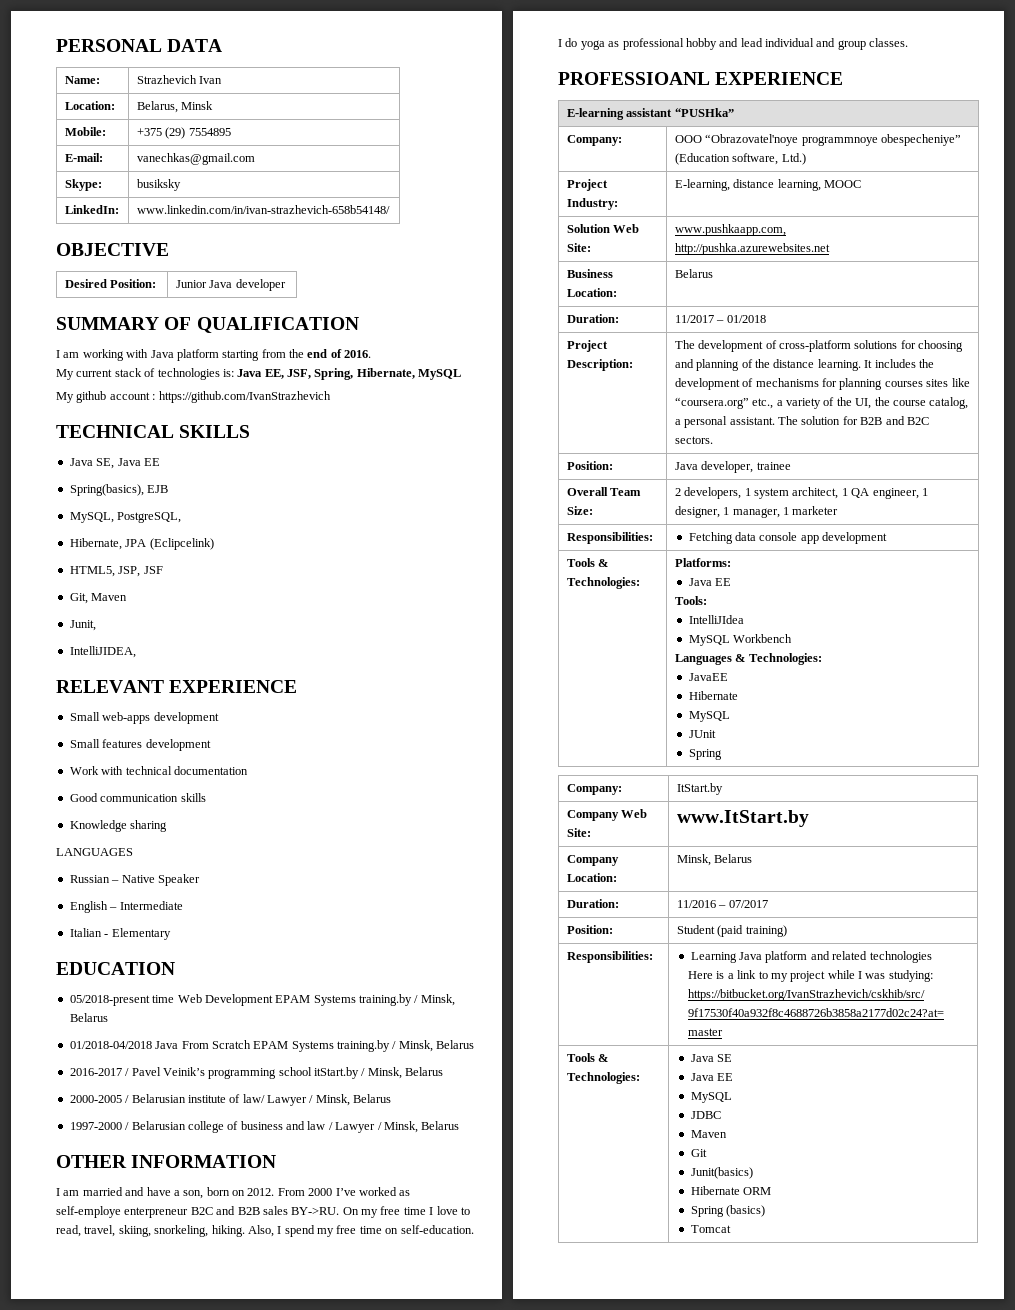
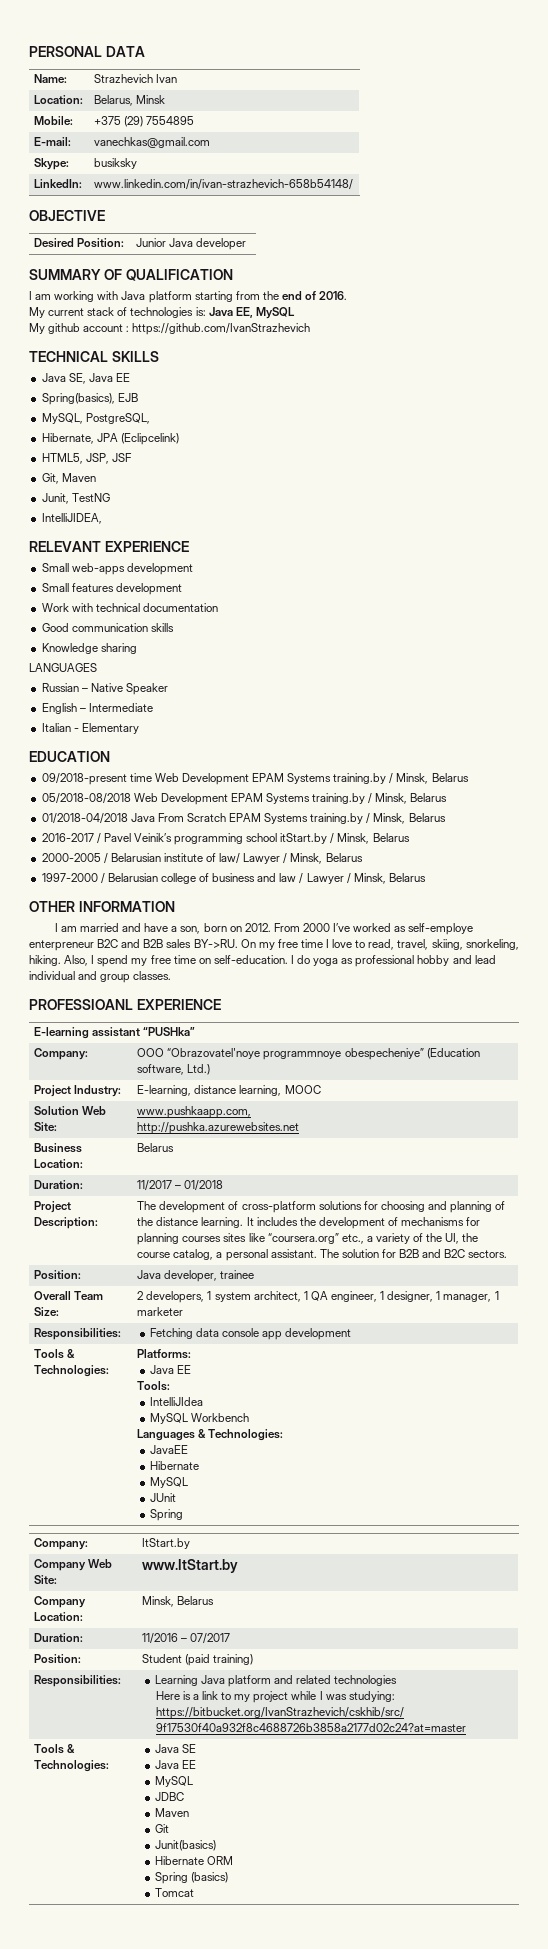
[287,368,415,380] JSF, Spring, Hibernate, -> (253, 312) none
(96, 625) none -> [71,493,110,502] TestNG
[69,995,150,1006] 05/2018-present -> [41,773,127,785] 09/2018-present
(108, 1017) none -> [41,793,448,805] // 05/2018-08/2018 Web Development EPAM Systems training.by / Minsk, Belarus

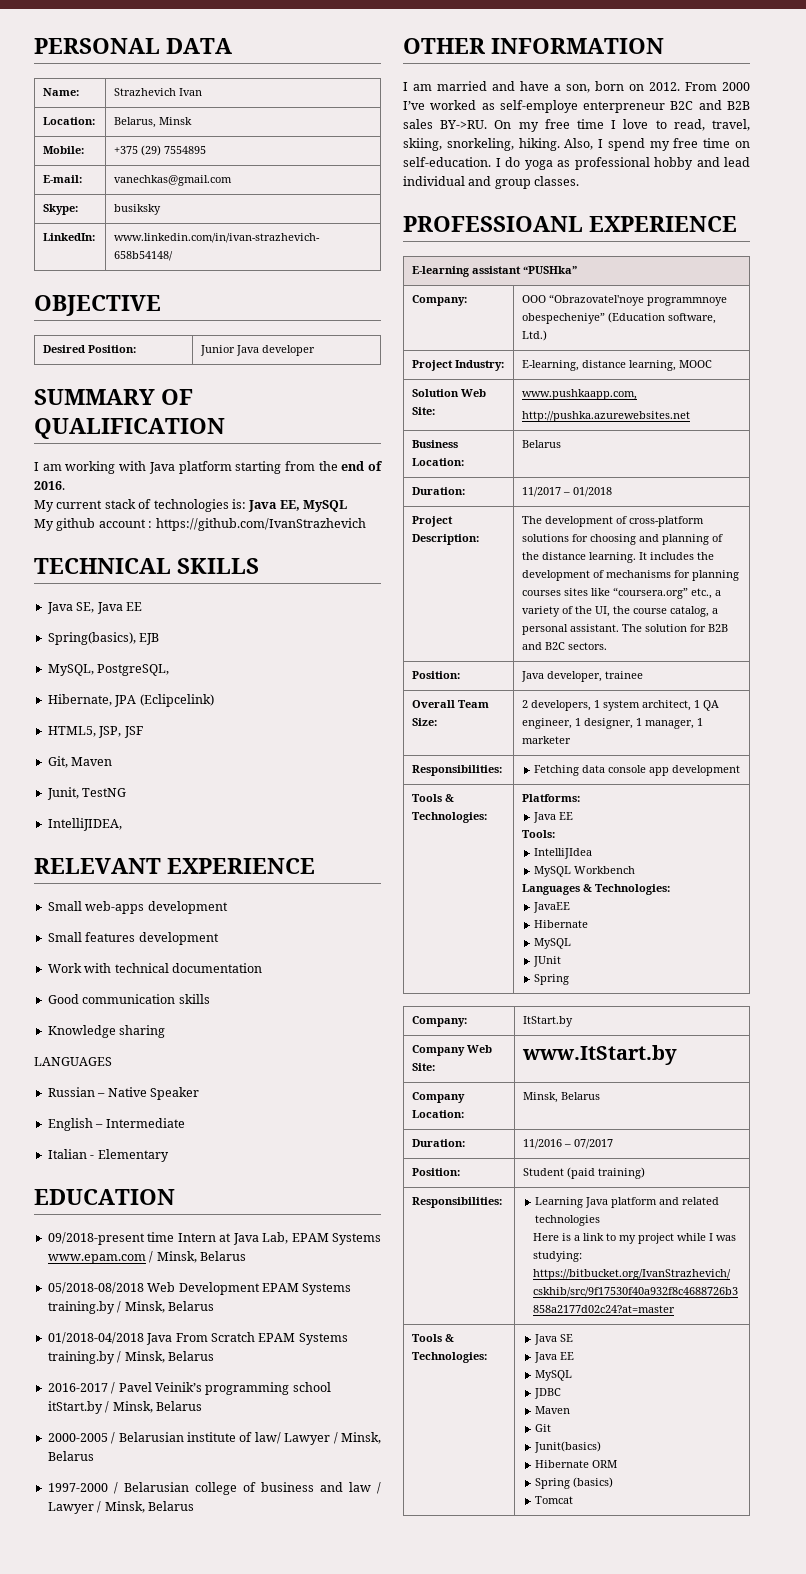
[154,773,387,785] Web Development EPAM Systems training.by -> [177,1232,382,1245] [47,1254,146,1264] Intern at Java Lab, EPAM Systems www.epam.com

